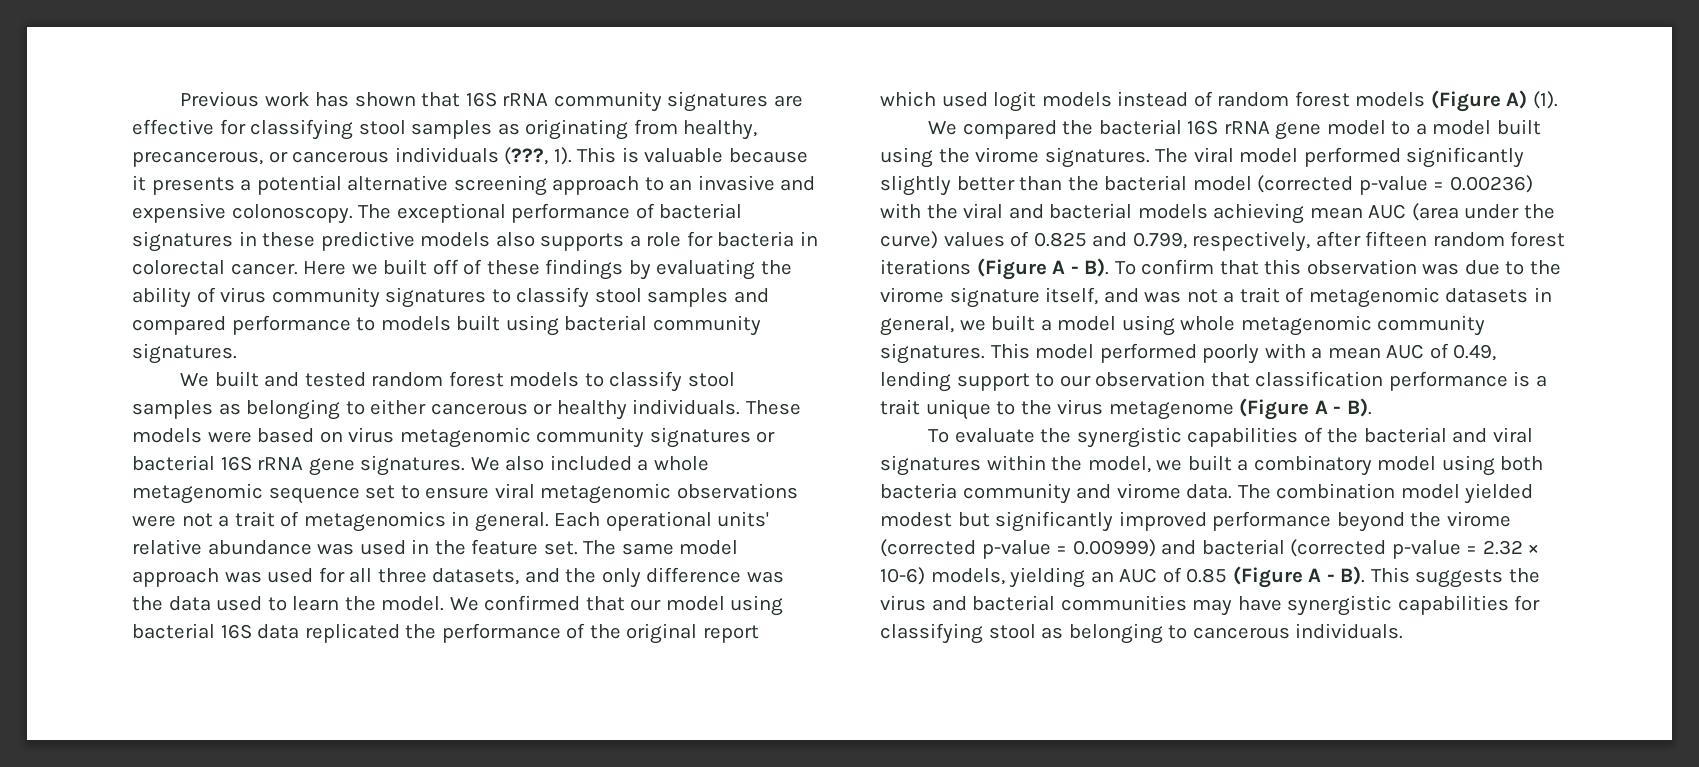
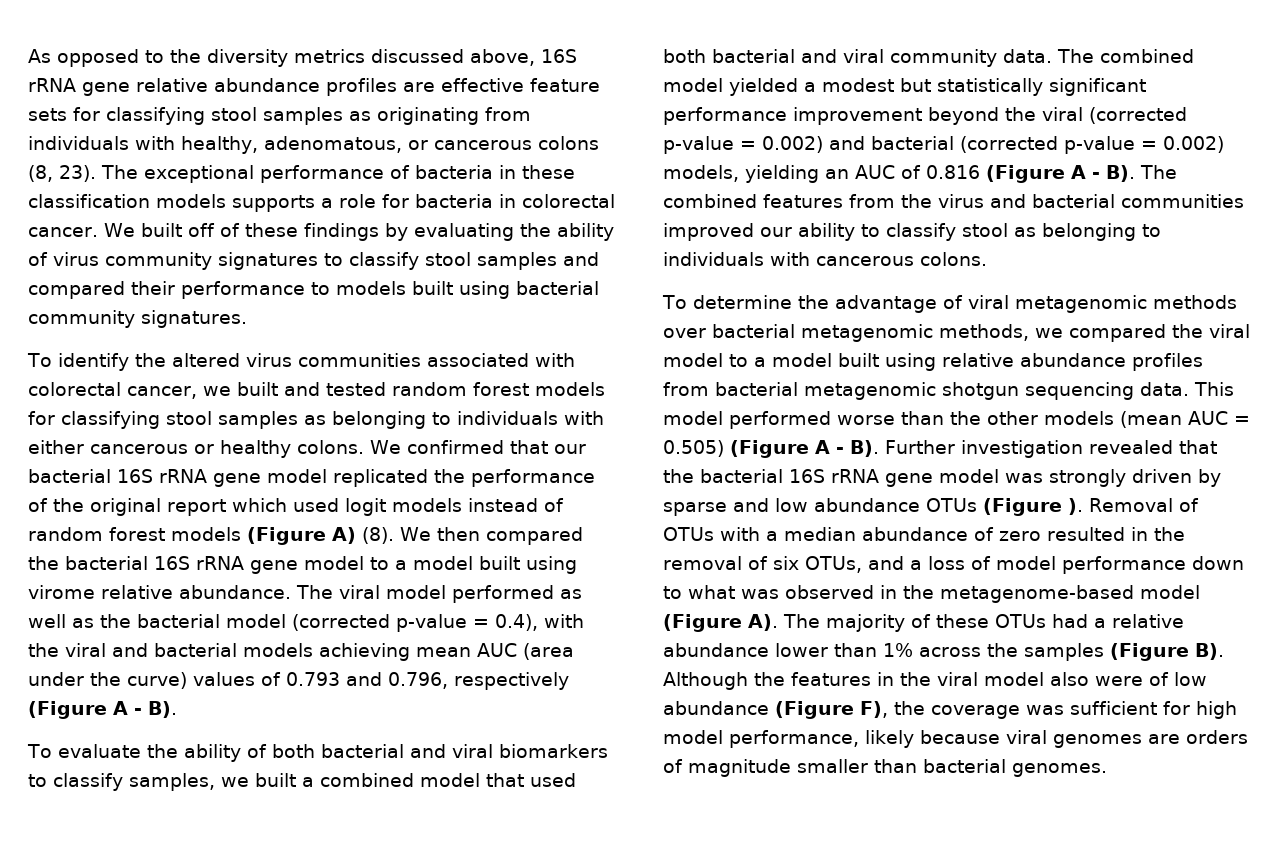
[180,91,803,112] [132,119,214,135] Previous work has shown that 16S rRNA community signatures are effective -> [28,49,577,67] [28,78,600,96] [28,108,67,121] As opposed to the diversity metrics discussed above, 16S rRNA gene relative abundance profiles are effective feature sets
[683,120,758,140] [132,147,808,167] [132,175,816,196] [132,203,743,224] [132,231,535,252] healthy, precancerous, or cancerous individuals (???, 1). This is valuable because it presents a potential alternative screening approach to an invasive and expensive colonoscopy. The exceptional performance of bacterial signatures in these predictive models also -> [28,136,599,154] [28,165,575,183] [28,194,226,208] individuals with healthy, adenomatous, or cancerous colons (8, 23). The exceptional performance of bacteria in these classification models
[303,261,378,275] Here we -> [103,223,135,237] We
(226, 325) none -> [131,281,175,295] their
[180,373,210,387] We -> [27,353,575,371] [28,382,231,399] To identify the altered virus communities associated with colorectal cancer, we
[584,371,683,392] to classify -> [28,411,160,429] for classifying
(365, 408) none -> [457,411,604,425] individuals with
[632,399,801,415] [132,427,776,448] [132,455,709,476] [132,483,798,504] [132,511,770,532] [132,539,739,555] [132,567,784,588] [132,595,784,616] [132,623,300,639] individuals. These models were based on virus metagenomic community signatures or bacterial 16S rRNA gene signatures. We also included a whole metagenomic sequence set to ensure viral metagenomic observations were not a trait of metagenomics in general. Each operational units' relative abundance was used in the feature set. The same model approach was used for all three datasets, and the only difference was the data used to learn the model. We confirmed that our model using bacterial 16S data -> [297,440,586,454] [28,469,327,487] colons. We confirmed that our bacterial 16S rRNA gene model
[1532,91,1558,109] [928,121,958,135] (1). // We -> [362,527,480,544] (8). We then
[938,147,1150,168] the virome signatures. -> [28,585,291,599] virome relative abundance.
[1406,147,1525,168] [880,175,1063,196] significantly slightly better than -> [560,589,582,599] [28,614,94,628] as well as
[1449,175,1533,193] 0.00236) -> [495,614,538,631] 0.4),
[1033,231,1566,252] [880,258,1561,280] [880,287,1552,308] [880,315,1486,336] [880,343,1497,364] [880,371,1547,392] [880,399,1234,420] 0.825 and 0.799, respectively, after fifteen random forest iterations (Figure A - B). To confirm that this observation was due to the virome signature itself, and was not a trait of metagenomic datasets in general, we built a model using whole metagenomic community signatures. This model performed poorly with a mean AUC of 0.49, lending support to our observation that classification performance is a trait unique to the virus metagenome -> [286,672,569,690] 0.793 and 0.796, respectively
[1076,427,1533,448] [880,455,1544,476] [880,483,1181,504] synergistic capabilities of the bacterial and viral signatures within the model, we built a combinatory model using both bacteria community and virome -> [183,744,608,762] [28,773,576,791] [663,49,997,67] ability of both bacterial and viral biomarkers to classify samples, we built a combined model that used both bacterial and viral community
[1276,483,1396,499] combination -> [1100,49,1194,63] combined
(1534, 493) none -> [804,82,816,92] a
[995,511,1332,532] significantly improved performance -> [937,78,1146,96] [663,107,922,125] statistically significant performance improvement
[1446,511,1511,527] [880,539,1156,559] virome (corrected p-value = 0.00999) -> [1042,107,1187,124] [663,136,823,154] viral (corrected p-value = 0.002)
[1482,540,1540,555] [880,567,925,585] 2.32 × 10-6) -> [1163,136,1224,153] 0.002)
[1186,566,1504,588] 0.85 (Figure A - B). This suggests -> [926,165,1177,183] [663,194,895,208] 0.816 (Figure A - B). The combined features from
[1192,595,1541,616] [880,623,1404,644] may have synergistic capabilities for classifying stool as belonging to cancerous individuals. -> [663,223,1161,241] [663,252,987,266] [662,295,1237,313] [663,324,1250,342] [663,353,1203,371] [663,382,1234,400] [663,411,1250,429] [663,440,1217,458] [663,469,1221,487] [663,498,1199,516] [663,527,1185,541] [663,556,1244,574] [663,585,1200,603] [663,614,1184,632] [663,643,1224,661] [663,672,1207,690] [663,701,1237,719] [663,730,1248,748] [663,759,1107,777] improved our ability to classify stool as belonging to individuals with cancerous colons. // To determine the advantage of viral metagenomic methods over bacterial metagenomic methods, we compared the viral model to a model built using relative abundance profiles from bacterial metagenomic shotgun sequencing data. This model performed worse than the other models (mean AUC = 0.505) (Figure A - B). Further investigation revealed that the bacterial 16S rRNA gene model was strongly driven by sparse and low abundance OTUs (Figure ). Removal of OTUs with a median abundance of zero resulted in the removal of six OTUs, and a loss of model performance down to what was observed in the metagenome-based model (Figure A). The majority of these OTUs had a relative abundance lower than 1% across the samples (Figure B). Although the features in the viral model also were of low abundance (Figure F), the coverage was sufficient for high model performance, likely because viral genomes are orders of magnitude smaller than bacterial genomes.

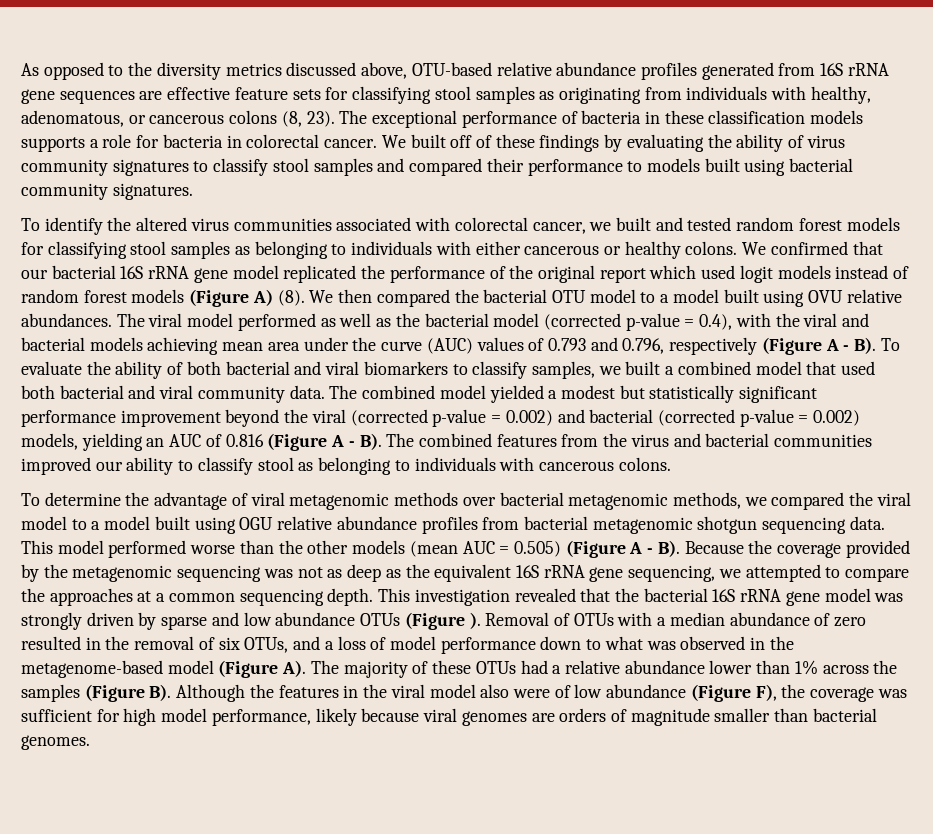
[541,49,577,63] [28,78,397,96] 16S rRNA gene relative abundance profiles -> [411,62,889,80] [21,89,135,104] OTU-based relative abundance profiles generated from 16S rRNA gene sequences
[154,556,577,574] [28,585,291,599] 16S rRNA gene model to a model built using virome relative abundance. -> [551,289,902,307] [21,313,112,327] OTU model to a model built using OVU relative abundances.
[477,643,574,660] [28,672,187,689] AUC (area under the curve) -> [267,337,473,354] area under the curve (AUC)
(177, 709) // -> (877, 345) none
(936, 362) none -> [239,517,274,530] OGU
[885,440,955,454] Further -> [684,540,910,558] [21,564,910,582] [21,588,411,606] Because the coverage provided by the metagenomic sequencing was not as deep as the equivalent 16S rRNA gene sequencing, we attempted to compare the approaches at a common sequencing depth. This

